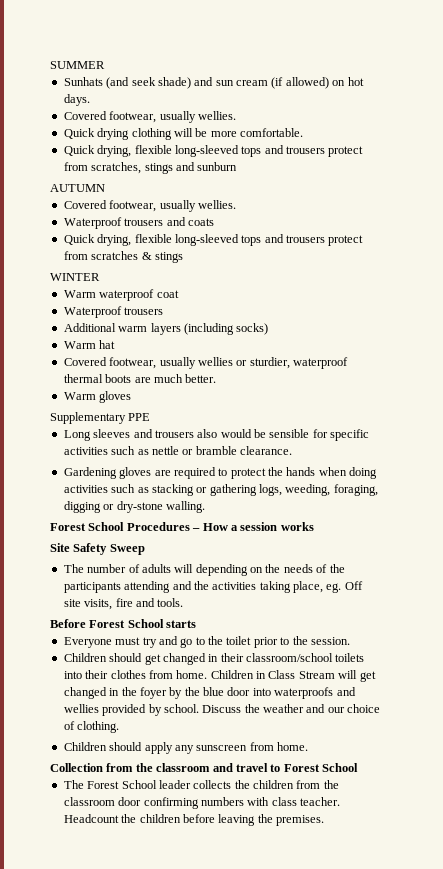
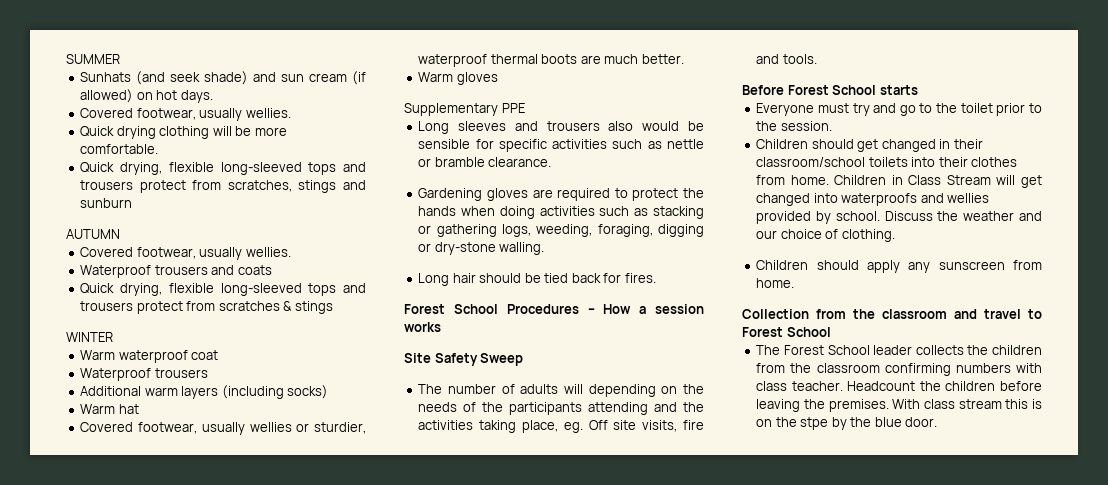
(205, 507) none -> [418,273,656,286] // Long hair should be tied back for fires.
[109,687,251,699] in the foyer by the blue door -> (811, 199) none
[118,797,142,806] door -> (880, 368) none
(324, 820) none -> [892,399,1042,409] [756,417,938,430] With class stream this is on the stpe by the blue door.

